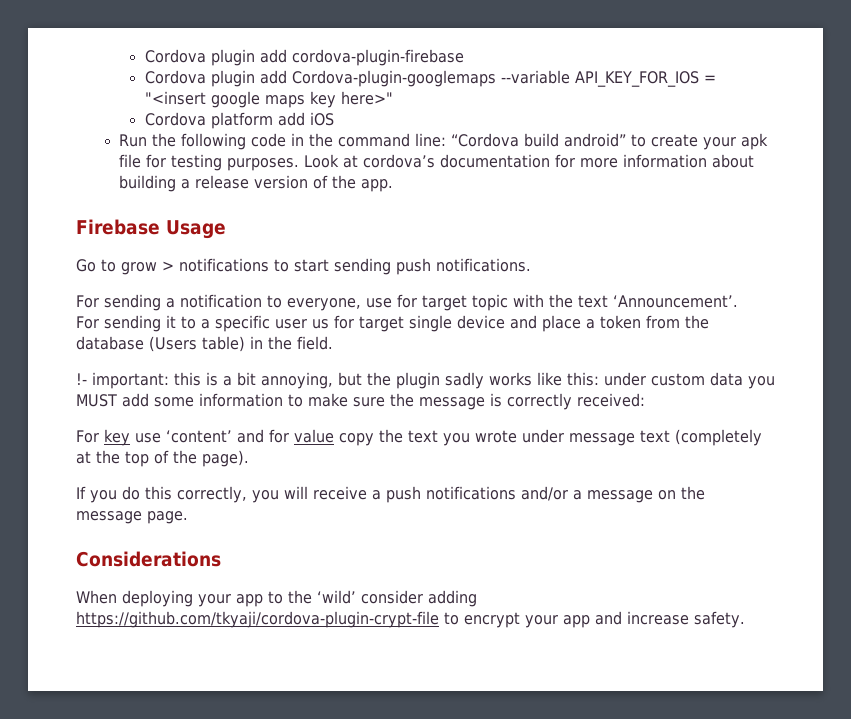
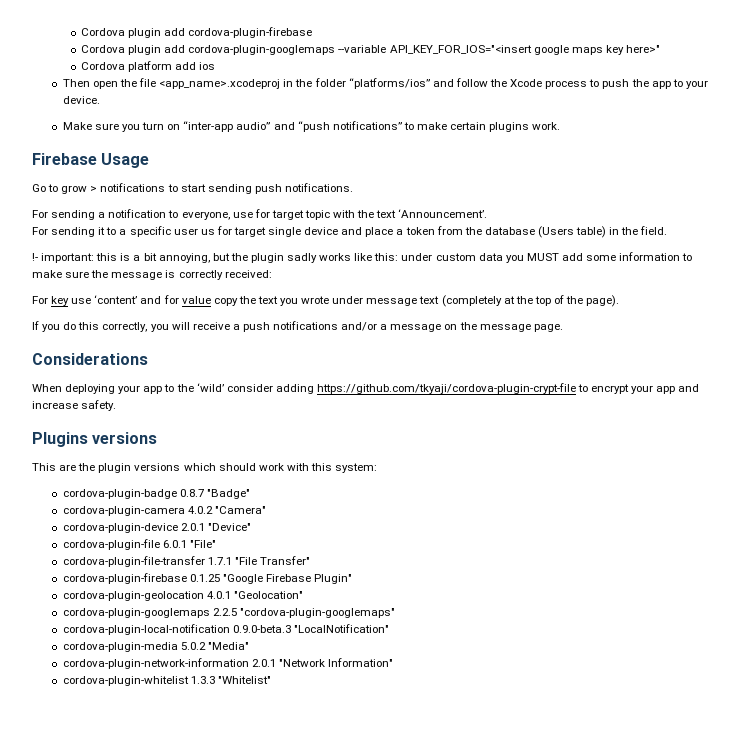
[291,70,716,87] [144,91,206,105] Cordova-plugin-googlemaps --variable API_KEY_FOR_IOS = "<insert -> [188,45,532,55] cordova-plugin-googlemaps --variable API_KEY_FOR_IOS="<insert
[309,112,334,126] [119,133,769,150] [119,154,755,171] [119,175,394,192] iOS // Run the following code in the command line: “Cordova build android” to create your apk file for testing purposes. Look at cordova’s documentation for more information about building a release version of the app. -> [199,62,216,70] [62,78,708,89] [62,96,100,104] [62,121,561,132] ios // Then open the file <app_name>.xcodeproj in the folder “platforms/ios” and follow the Xcode process to push the app to your device. // Make sure you turn on “inter-app audio” and “push notifications” to make certain plugins work.
(745, 619) none -> [32,432,158,447] [32,463,378,473] [62,489,251,499] [62,506,267,516] [62,523,252,533] [62,539,217,550] [62,556,311,567] [62,573,353,584] [62,591,304,601] [62,608,396,618] [62,624,390,635] [62,642,250,652] [62,658,394,669] [62,676,272,686] // Plugins versions // This are the plugin versions which should work with this system: // cordova-plugin-badge 0.8.7 "Badge" // cordova-plugin-camera 4.0.2 "Camera" // cordova-plugin-device 2.0.1 "Device" // cordova-plugin-file 6.0.1 "File" // cordova-plugin-file-transfer 1.7.1 "File Transfer" // cordova-plugin-firebase 0.1.25 "Google Firebase Plugin" // cordova-plugin-geolocation 4.0.1 "Geolocation" // cordova-plugin-googlemaps 2.2.5 "cordova-plugin-googlemaps" // cordova-plugin-local-notification 0.9.0-beta.3 "LocalNotification" // cordova-plugin-media 5.0.2 "Media" // cordova-plugin-network-information 2.0.1 "Network Information" // cordova-plugin-whitelist 1.3.3 "Whitelist"

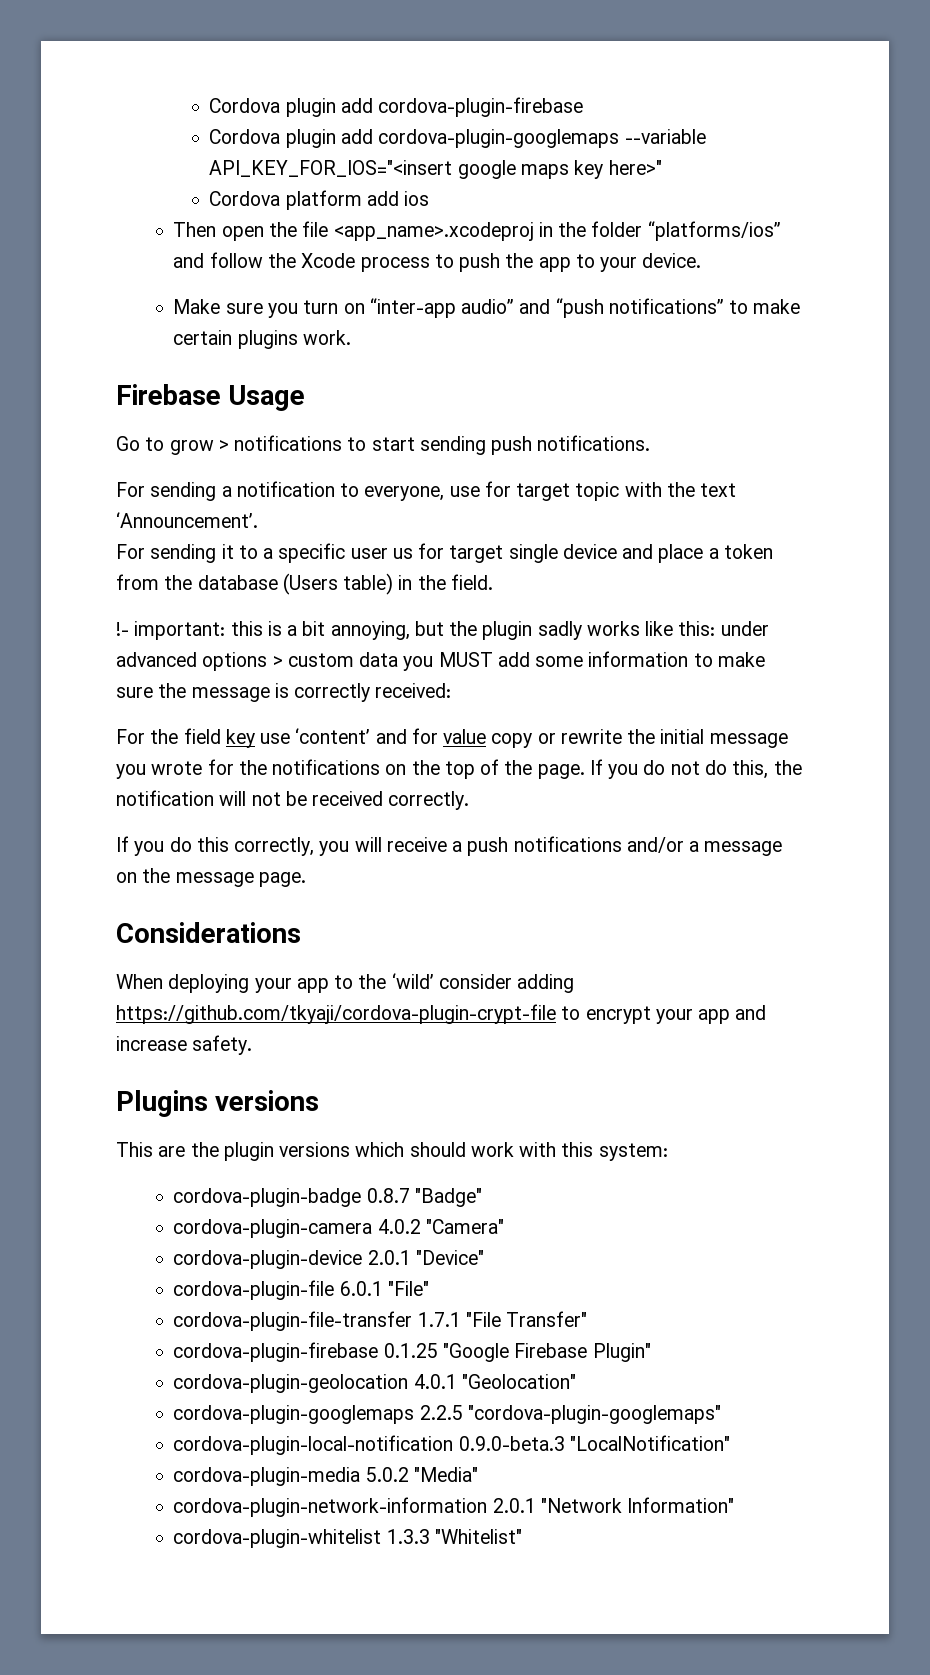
(433, 257) none -> [116,652,283,671] advanced options >
(48, 300) none -> [150,728,221,744] the field
[238,295,620,307] the text you wrote under message text (completely at the top of the page). -> [537,729,788,748] [116,759,802,779] [116,790,470,810] or rewrite the initial message you wrote for the notifications on the top of the page. If you do not do this, the notification will not be received correctly.

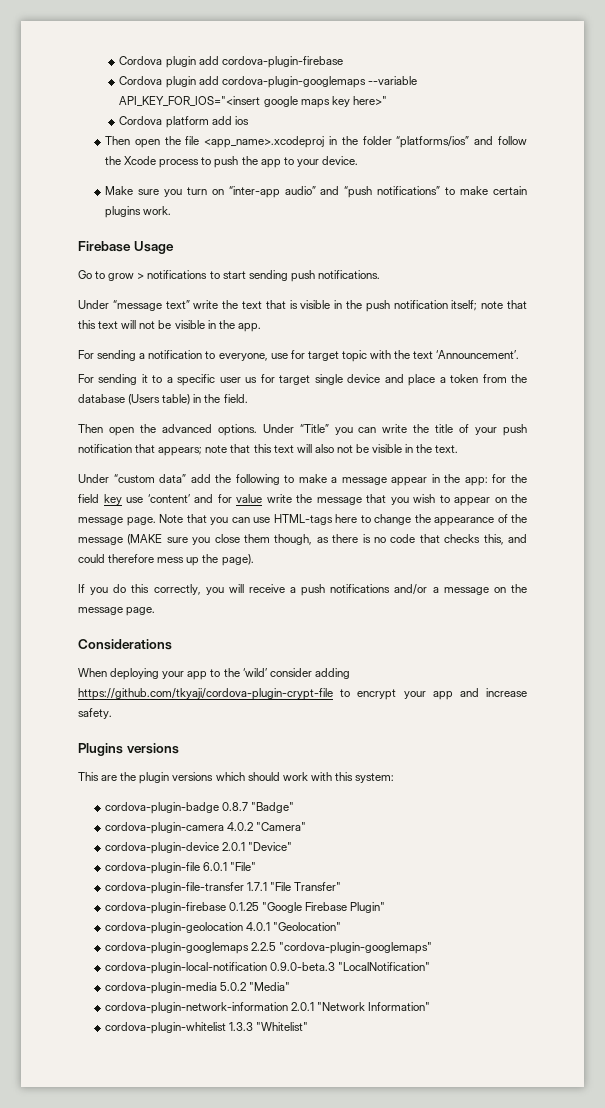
(651, 443) none -> [78,300,528,312] [78,320,261,332] // Under “message text” write the text that is visible in the push notification itself; note that this text will not be visible in the app.
[116,621,769,640] [116,651,765,671] [116,683,452,702] [116,729,145,744] !- important: this is a bit annoying, but the plugin sadly works like this: under advanced options > custom data you MUST add some information to make sure the message is correctly received: // For -> [78,424,527,436] [78,444,459,456] [78,474,507,486] Then open the advanced options. Under “Title” you can write the title of your push notification that appears; note that this text will also not be visible in the text. // Under “custom data” add the following to make a message appear in the app: for
[491,729,788,748] [116,759,802,779] [116,790,470,810] copy or rewrite the initial message you wrote for the notifications on the top of the page. If you do not do this, the notification will not be received correctly. -> [266,494,527,506] [78,514,527,526] [78,534,527,545] [78,554,254,566] write the message that you wish to appear on the message page. Note that you can use HTML-tags here to change the appearance of the message (MAKE sure you close them though, as there is no code that checks this, and could therefore mess up the page).

